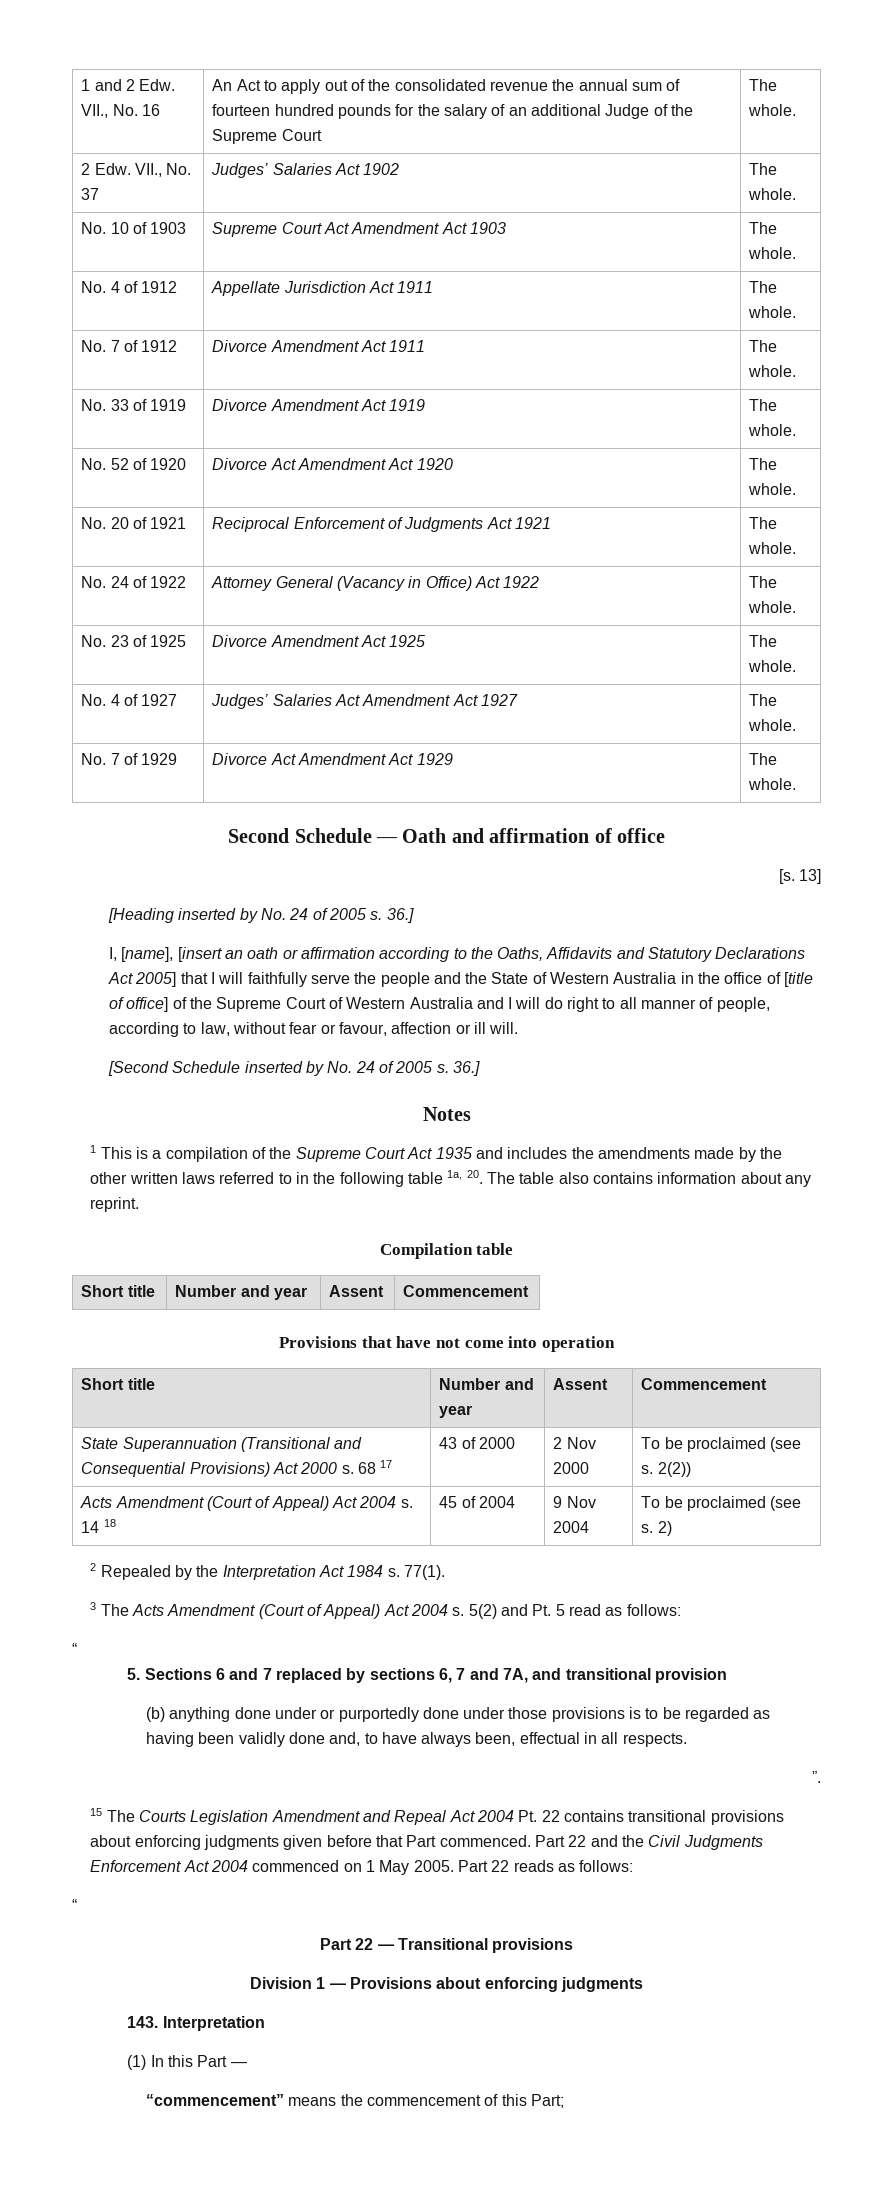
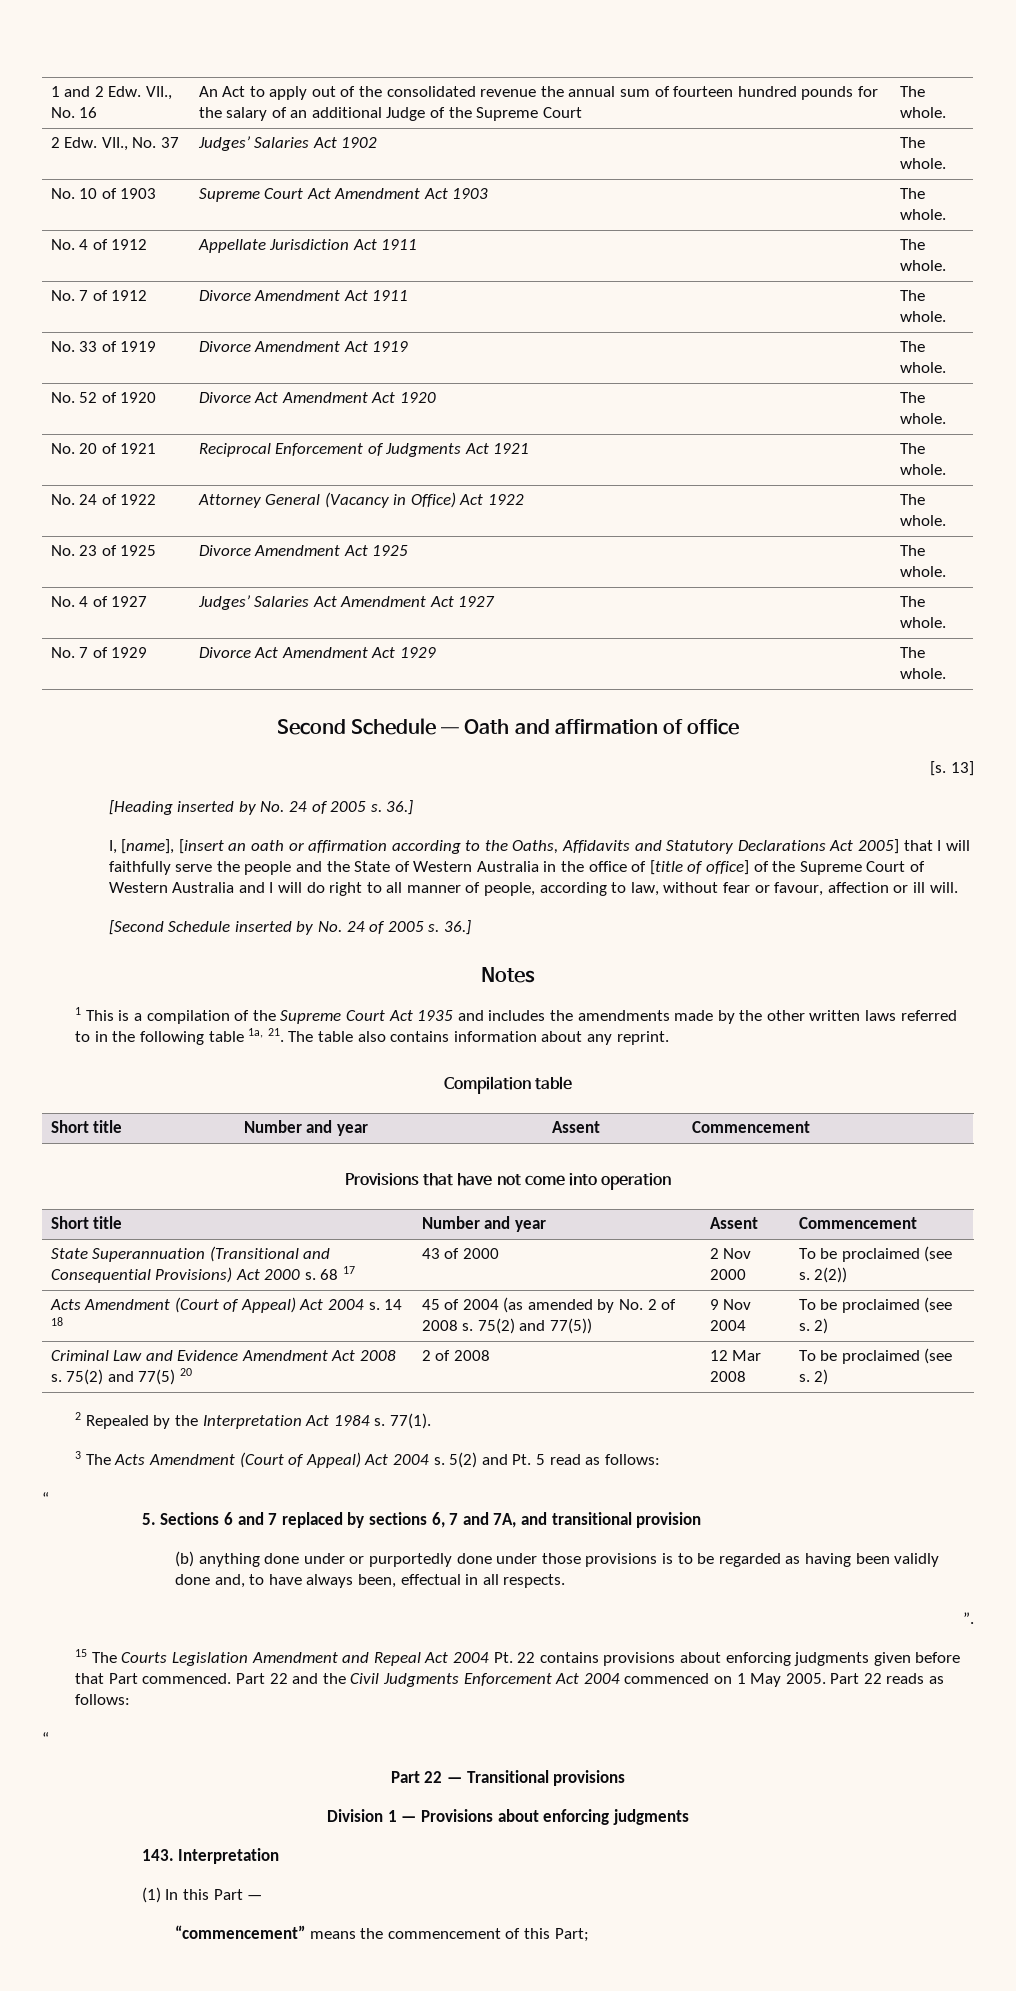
[466,1170,483,1184] 20. -> [267,1028,284,1042] 21.
(516, 1502) none -> [503,1297,677,1313] [421,1318,592,1334] (as amended by No. 2 of 2008 s. 75(2) and 77(5))
(672, 1528) none -> [50,1350,397,1361] [50,1368,192,1385] [421,1350,490,1361] [709,1350,762,1361] [709,1371,746,1382] [798,1348,953,1364] [798,1369,829,1385] // Criminal Law and Evidence Amendment Act 2008 s. 75(2) and 77(5) 20 | 2 of 2008 | 12 Mar 2008 | To be proclaimed (see s. 2)
[628,1810,707,1822] transitional -> (599, 1657) none

